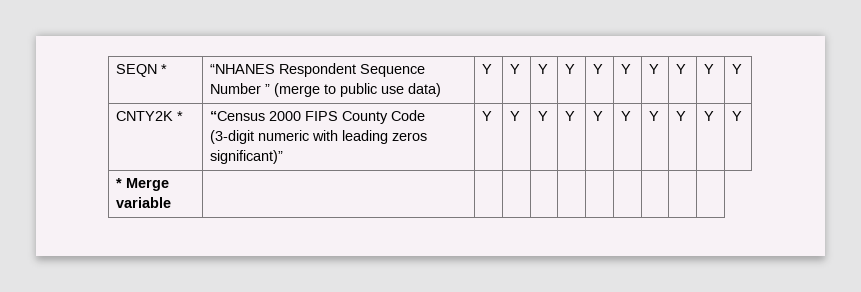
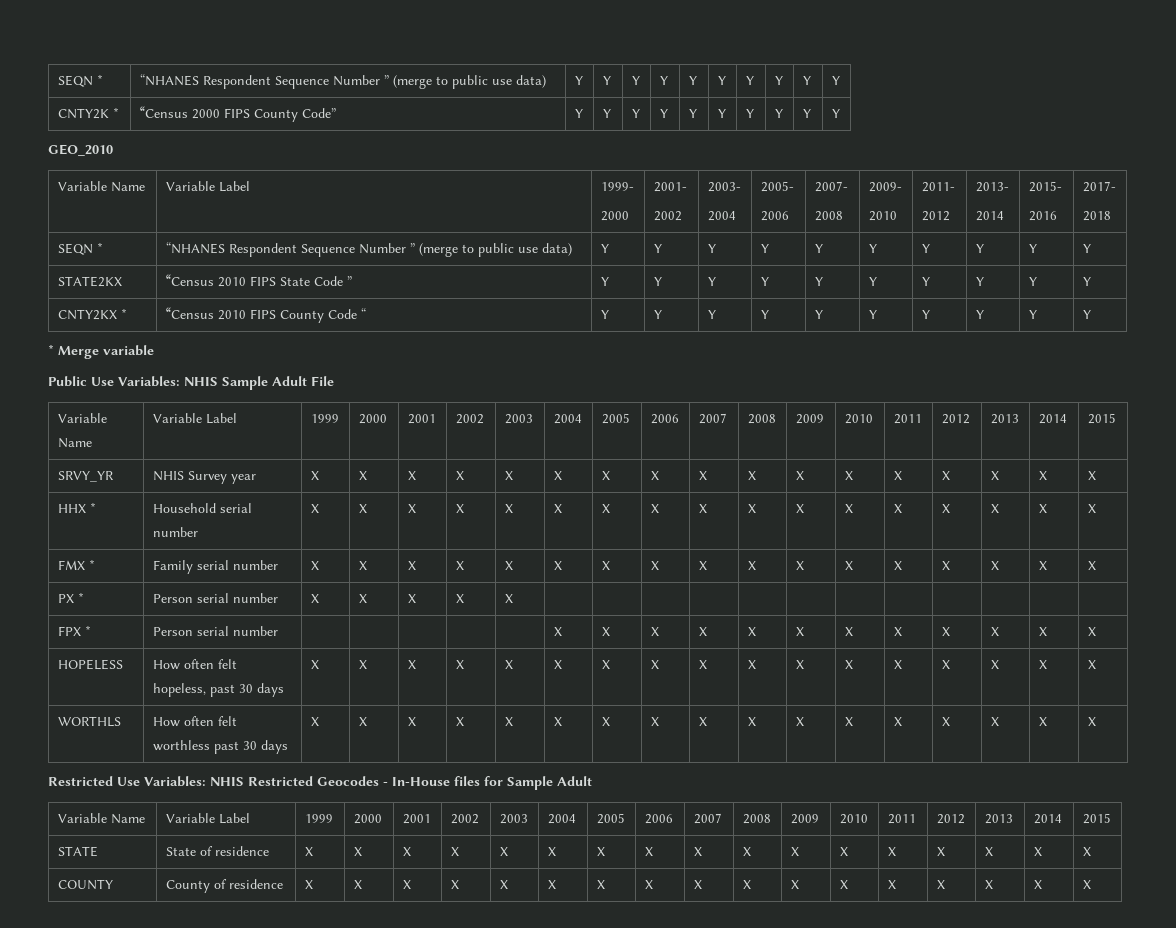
[391,110,426,121] [210,130,428,144] [210,150,284,164] Code (3-digit numeric with leading zeros significant)” -> [301,108,336,118] [574,109,583,118] [602,109,611,118] [631,109,640,118] [659,109,668,118] [688,109,697,118] [717,109,726,118] [745,109,754,118] [774,109,783,118] [802,109,811,118] [831,109,840,118] [48,144,113,156] [57,181,145,192] [165,181,250,192] [600,182,634,191] [600,211,629,221] [653,182,687,192] [653,211,682,221] [707,182,741,192] [707,211,736,221] [760,181,794,192] [760,211,789,221] [814,181,848,192] [814,211,843,221] [868,182,902,192] [868,211,897,221] [921,182,955,192] [921,211,950,221] [975,182,1009,192] [975,211,1004,221] [1028,181,1062,192] [1028,211,1057,221] [1082,181,1116,192] [1082,211,1111,221] [57,242,103,255] [165,242,572,257] Code” | Y | Y | Y | Y | Y | Y | Y | Y | Y | Y // GEO_2010 // Variable Name | Variable Label | 1999- // 2000 | 2001- // 2002 | 2003- // 2004 | 2005- // 2006 | 2007- // 2008 | 2009- // 2010 | 2011- // 2012 | 2013- // 2014 | 2015- // 2016 | 2017- // 2018 // SEQN * | “NHANES Respondent Sequence Number ” (merge to public use data)
[116,178,170,191] [116,197,172,208] * Merge variable | | | | | | | | | | -> [57,276,122,287] [165,274,352,287] [600,277,609,286] [653,277,662,286] [707,277,716,286] [760,277,769,286] [814,277,823,286] [868,277,877,286] [921,277,930,286] [975,277,984,286] [1028,277,1037,286] [1082,277,1091,286] [57,308,127,320] [165,307,366,323] [600,310,609,319] [653,310,662,319] [707,310,716,319] [760,310,769,319] [814,310,823,319] [868,310,877,319] [921,310,930,319] [975,310,984,319] [1028,310,1037,319] [1082,310,1091,319] [48,344,154,359] [48,376,334,390] [57,413,107,423] [57,438,92,448] [152,413,237,424] [310,414,339,423] [358,414,387,424] [407,414,436,424] [455,414,484,424] [504,414,533,424] [553,414,582,424] [601,413,630,424] [650,414,679,424] [698,413,727,424] [747,414,776,424] [795,414,824,424] [844,414,873,424] [893,414,922,424] [941,414,970,424] [990,414,1019,424] [1038,414,1067,424] [1087,413,1116,424] [57,471,114,482] [152,471,256,484] [310,471,319,480] [358,471,367,480] [407,471,416,480] [455,471,464,480] [504,471,513,480] [553,471,562,480] [601,471,610,480] [650,471,659,480] [698,471,707,480] [747,471,756,480] [795,471,804,480] [844,471,853,480] [893,471,902,480] [941,471,950,480] [990,471,999,480] [1038,471,1047,480] [1087,471,1096,480] [57,502,96,513] [152,503,252,513] [152,527,198,537] [310,504,319,513] [358,504,367,513] [407,504,416,513] [455,504,464,513] [504,504,513,513] [553,504,562,513] [601,504,610,513] [650,504,659,513] [698,504,707,513] [747,504,756,513] [795,504,804,513] [844,504,853,513] [893,504,902,513] [941,504,950,513] [990,504,999,513] [1038,504,1047,513] [1087,504,1096,513] [57,559,95,570] [152,560,278,574] [310,561,319,570] [358,561,367,570] [407,561,416,570] [455,561,464,570] [504,561,513,570] [553,561,562,570] [601,561,610,570] [650,561,659,570] [698,561,707,570] [747,561,756,570] [795,561,804,570] [844,561,853,570] [893,561,902,570] [941,561,950,570] [990,561,999,570] [1038,561,1047,570] [1087,561,1096,570] [57,592,84,603] [152,593,278,603] [310,594,319,603] [358,594,367,603] [407,594,416,603] [455,594,464,603] [504,594,513,603] [57,625,91,636] [152,626,278,636] [553,627,562,636] [601,627,610,636] [650,627,659,636] [698,627,707,636] [747,627,756,636] [795,627,804,636] [844,627,853,636] [893,627,902,636] [941,627,950,636] [990,627,999,636] [1038,627,1047,636] [1087,627,1096,636] [57,659,123,670] [152,659,237,670] [152,683,284,697] [310,660,319,669] [358,660,367,669] [407,660,416,669] [455,660,464,669] [504,660,513,669] [553,660,562,669] [601,660,610,669] [650,660,659,669] [698,660,707,669] [747,660,756,669] [795,660,804,669] [844,660,853,669] [893,660,902,669] [941,660,950,669] [990,660,999,669] [1038,660,1047,669] [1087,660,1096,669] [57,716,121,727] [152,716,237,727] [152,740,288,754] [310,717,319,726] [358,717,367,726] [407,717,416,726] [455,717,464,726] [504,717,513,726] [553,717,562,726] [601,717,610,726] [650,717,659,726] [698,717,707,726] [747,717,756,726] [795,717,804,726] [844,717,853,726] [893,717,902,726] [941,717,950,726] [990,717,999,726] [1038,717,1047,726] [1087,717,1096,726] [48,776,592,790] [57,813,145,824] [165,813,250,824] [304,814,333,823] [353,814,382,824] [402,814,431,824] [450,814,479,824] [499,814,528,824] [547,814,576,824] [596,813,625,824] [644,814,673,824] [693,813,722,824] [742,814,771,824] [790,814,819,824] [839,814,868,824] [887,814,916,824] [936,814,965,824] [984,814,1013,824] [1033,814,1062,824] [1082,813,1111,824] [57,846,98,857] [165,846,269,856] [304,847,313,856] [353,847,362,856] [402,847,411,856] [450,847,459,856] [499,847,508,856] [547,847,556,856] [596,847,605,856] [644,847,653,856] [693,847,702,856] [742,847,751,856] [790,847,799,856] [839,847,848,856] [887,847,896,856] [936,847,945,856] [984,847,993,856] [1033,847,1042,856] [1082,847,1091,856] [57,879,113,890] [165,879,283,893] [304,880,313,889] [353,880,362,889] [402,880,411,889] [450,880,459,889] [499,880,508,889] [547,880,556,889] [596,880,605,889] [644,880,653,889] [693,880,702,889] [742,880,751,889] [790,880,799,889] [839,880,848,889] [887,880,896,889] [936,880,945,889] [984,880,993,889] [1033,880,1042,889] [1082,880,1091,889] STATE2KX | “Census 2010 FIPS State Code ” | Y | Y | Y | Y | Y | Y | Y | Y | Y | Y // CNTY2KX * | “Census 2010 FIPS County Code “ | Y | Y | Y | Y | Y | Y | Y | Y | Y | Y // * Merge variable // Public Use Variables: NHIS Sample Adult File // Variable Name | Variable Label | 1999 | 2000 | 2001 | 2002 | 2003 | 2004 | 2005 | 2006 | 2007 | 2008 | 2009 | 2010 | 2011 | 2012 | 2013 | 2014 | 2015 // SRVY_YR | NHIS Survey year | X | X | X | X | X | X | X | X | X | X | X | X | X | X | X | X | X // HHX * | Household serial number | X | X | X | X | X | X | X | X | X | X | X | X | X | X | X | X | X // FMX * | Family serial number | X | X | X | X | X | X | X | X | X | X | X | X | X | X | X | X | X // PX * | Person serial number | X | X | X | X | X | | | | | | | | | | | | // FPX * | Person serial number | | | | | | X | X | X | X | X | X | X | X | X | X | X | X // HOPELESS | How often felt hopeless, past 30 days | X | X | X | X | X | X | X | X | X | X | X | X | X | X | X | X | X // WORTHLS | How often felt worthless past 30 days | X | X | X | X | X | X | X | X | X | X | X | X | X | X | X | X | X // Restricted Use Variables: NHIS Restricted Geocodes - In-House files for Sample Adult // Variable Name | Variable Label | 1999 | 2000 | 2001 | 2002 | 2003 | 2004 | 2005 | 2006 | 2007 | 2008 | 2009 | 2010 | 2011 | 2012 | 2013 | 2014 | 2015 // STATE | State of residence | X | X | X | X | X | X | X | X | X | X | X | X | X | X | X | X | X // COUNTY | County of residence | X | X | X | X | X | X | X | X | X | X | X | X | X | X | X | X | X

